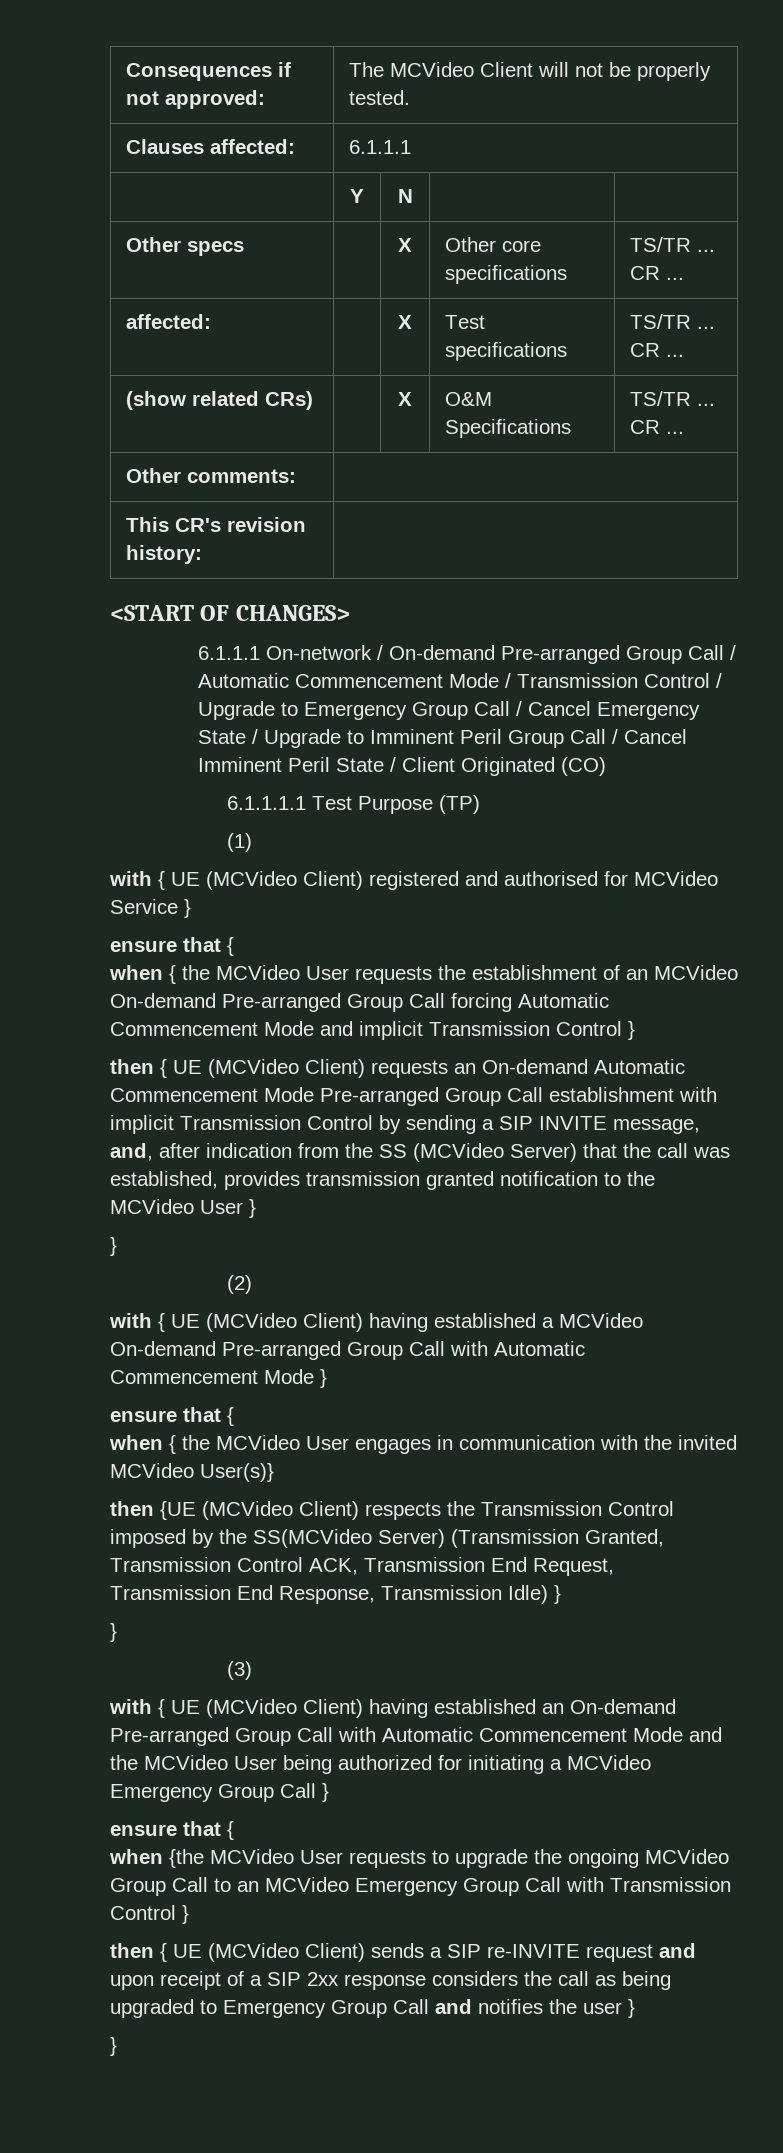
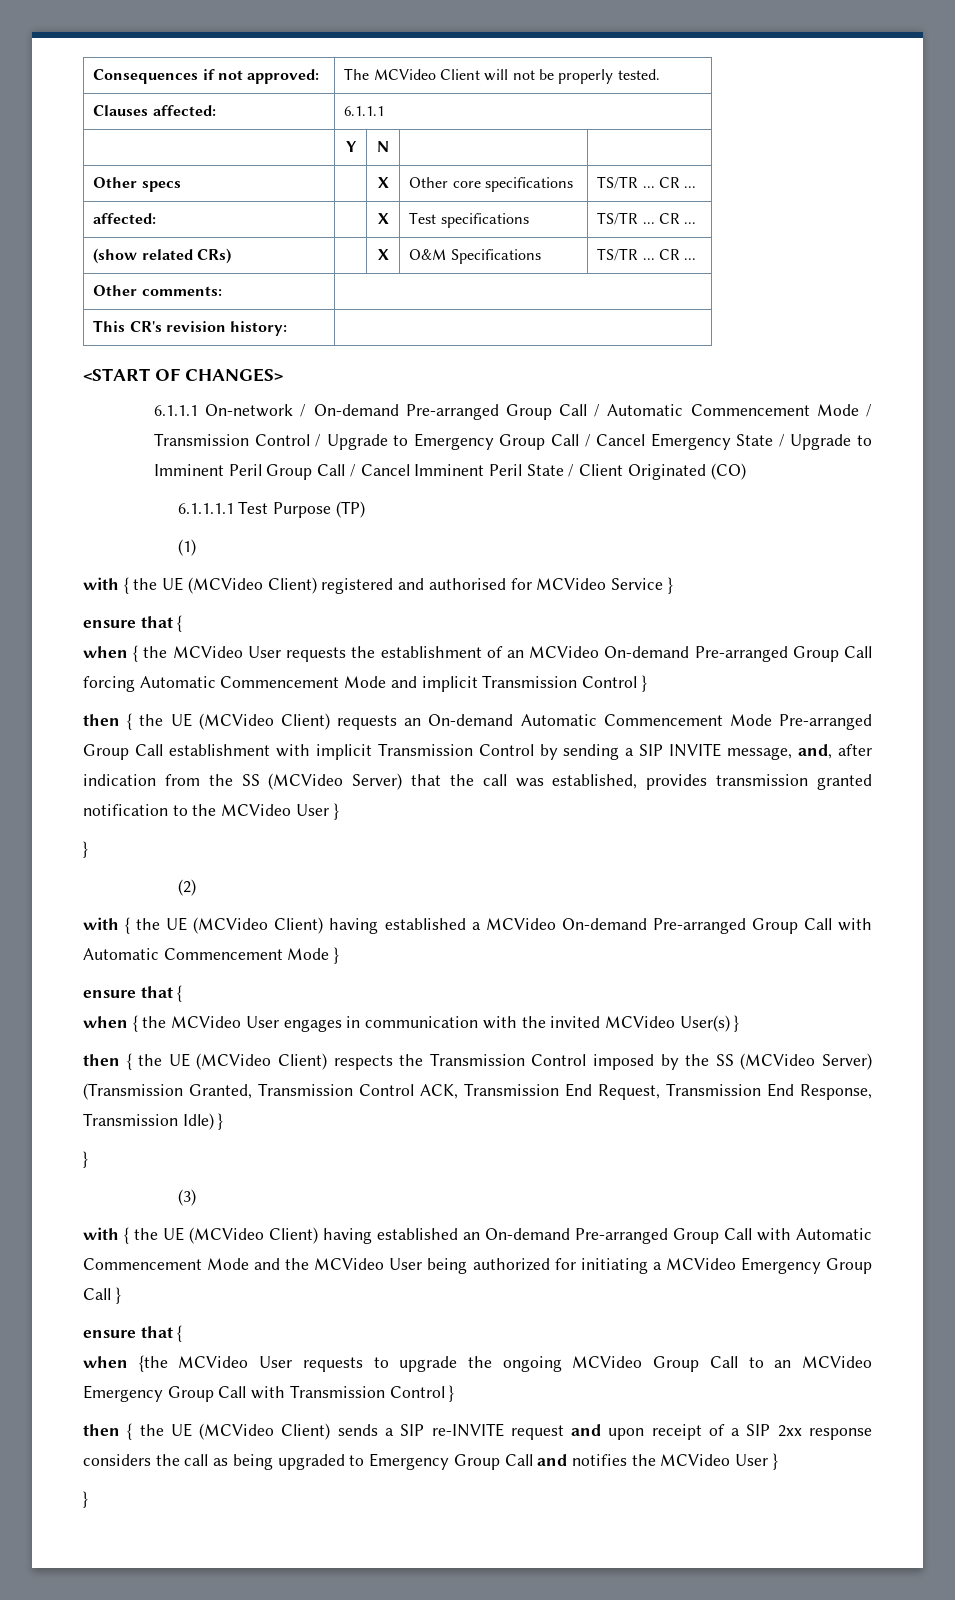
(165, 880) none -> [133,578,158,590] the
(167, 1068) none -> [139,714,164,726] the
(165, 1322) none -> [136,918,161,930] the
[200,1463,274,1482] [110,1501,196,1520] User(s)} // then {UE -> [679,1015,740,1032] [83,1053,190,1070] User(s) } // then { the UE
[253,1529,372,1548] SS(MCVideo -> [715,1053,816,1070] SS (MCVideo
(165, 1708) none -> [134,1228,158,1240] the
(167, 1952) none -> [139,1424,164,1436] the
[583,2002,622,2014] user -> [660,1454,769,1466] MCVideo User

